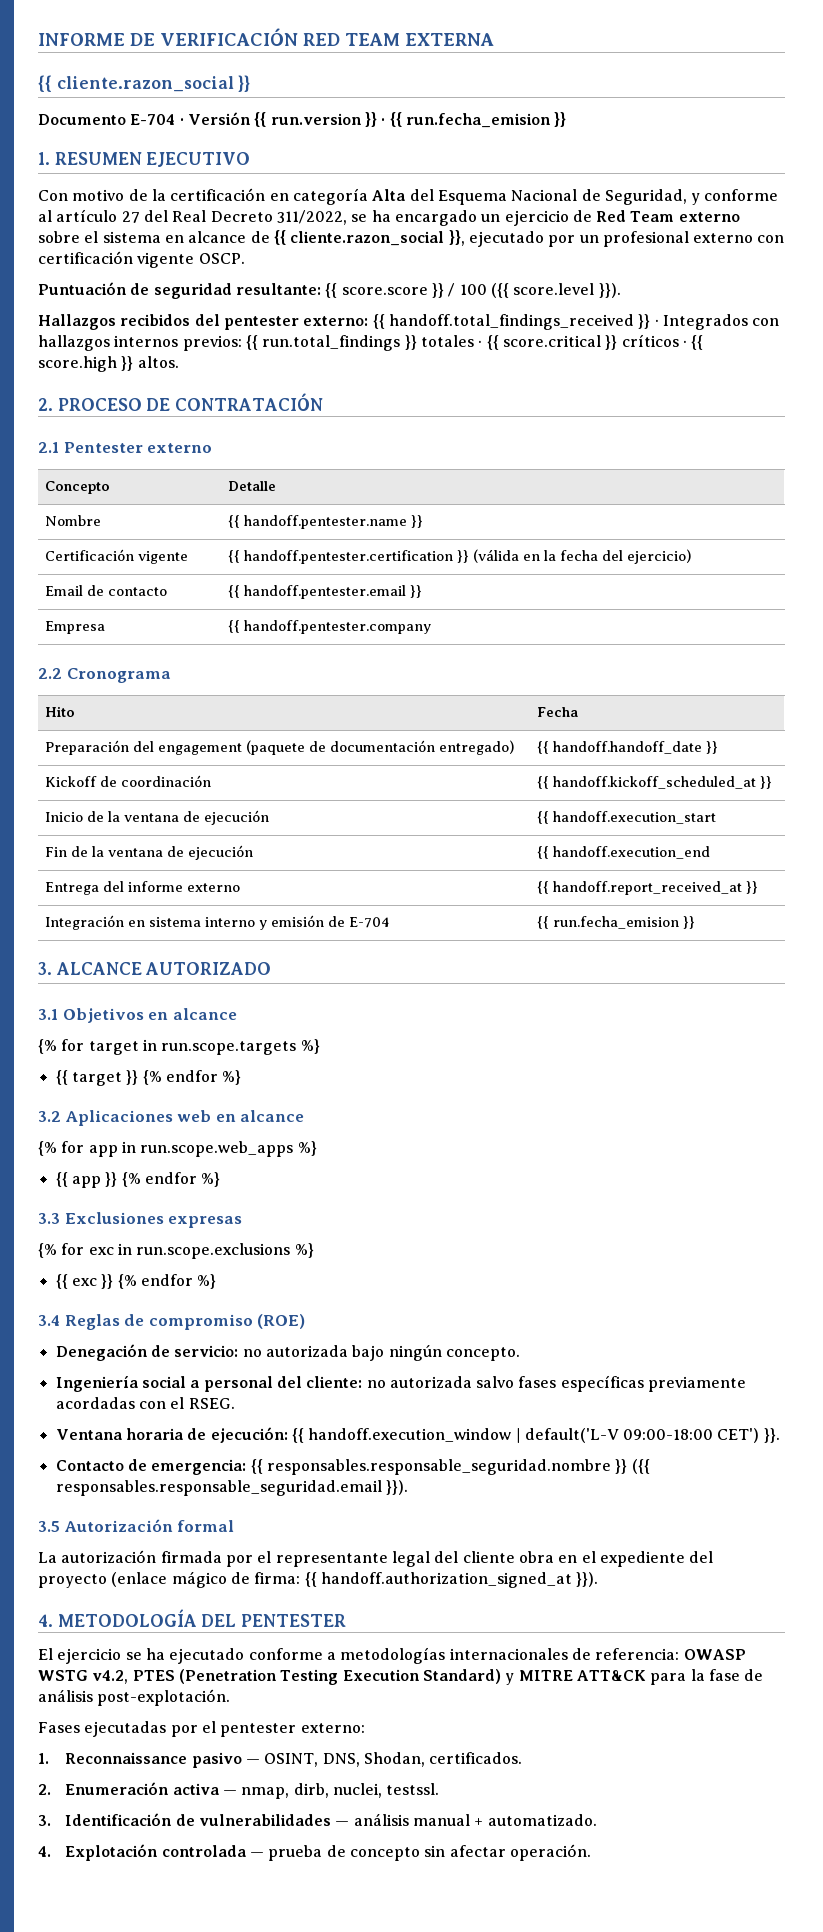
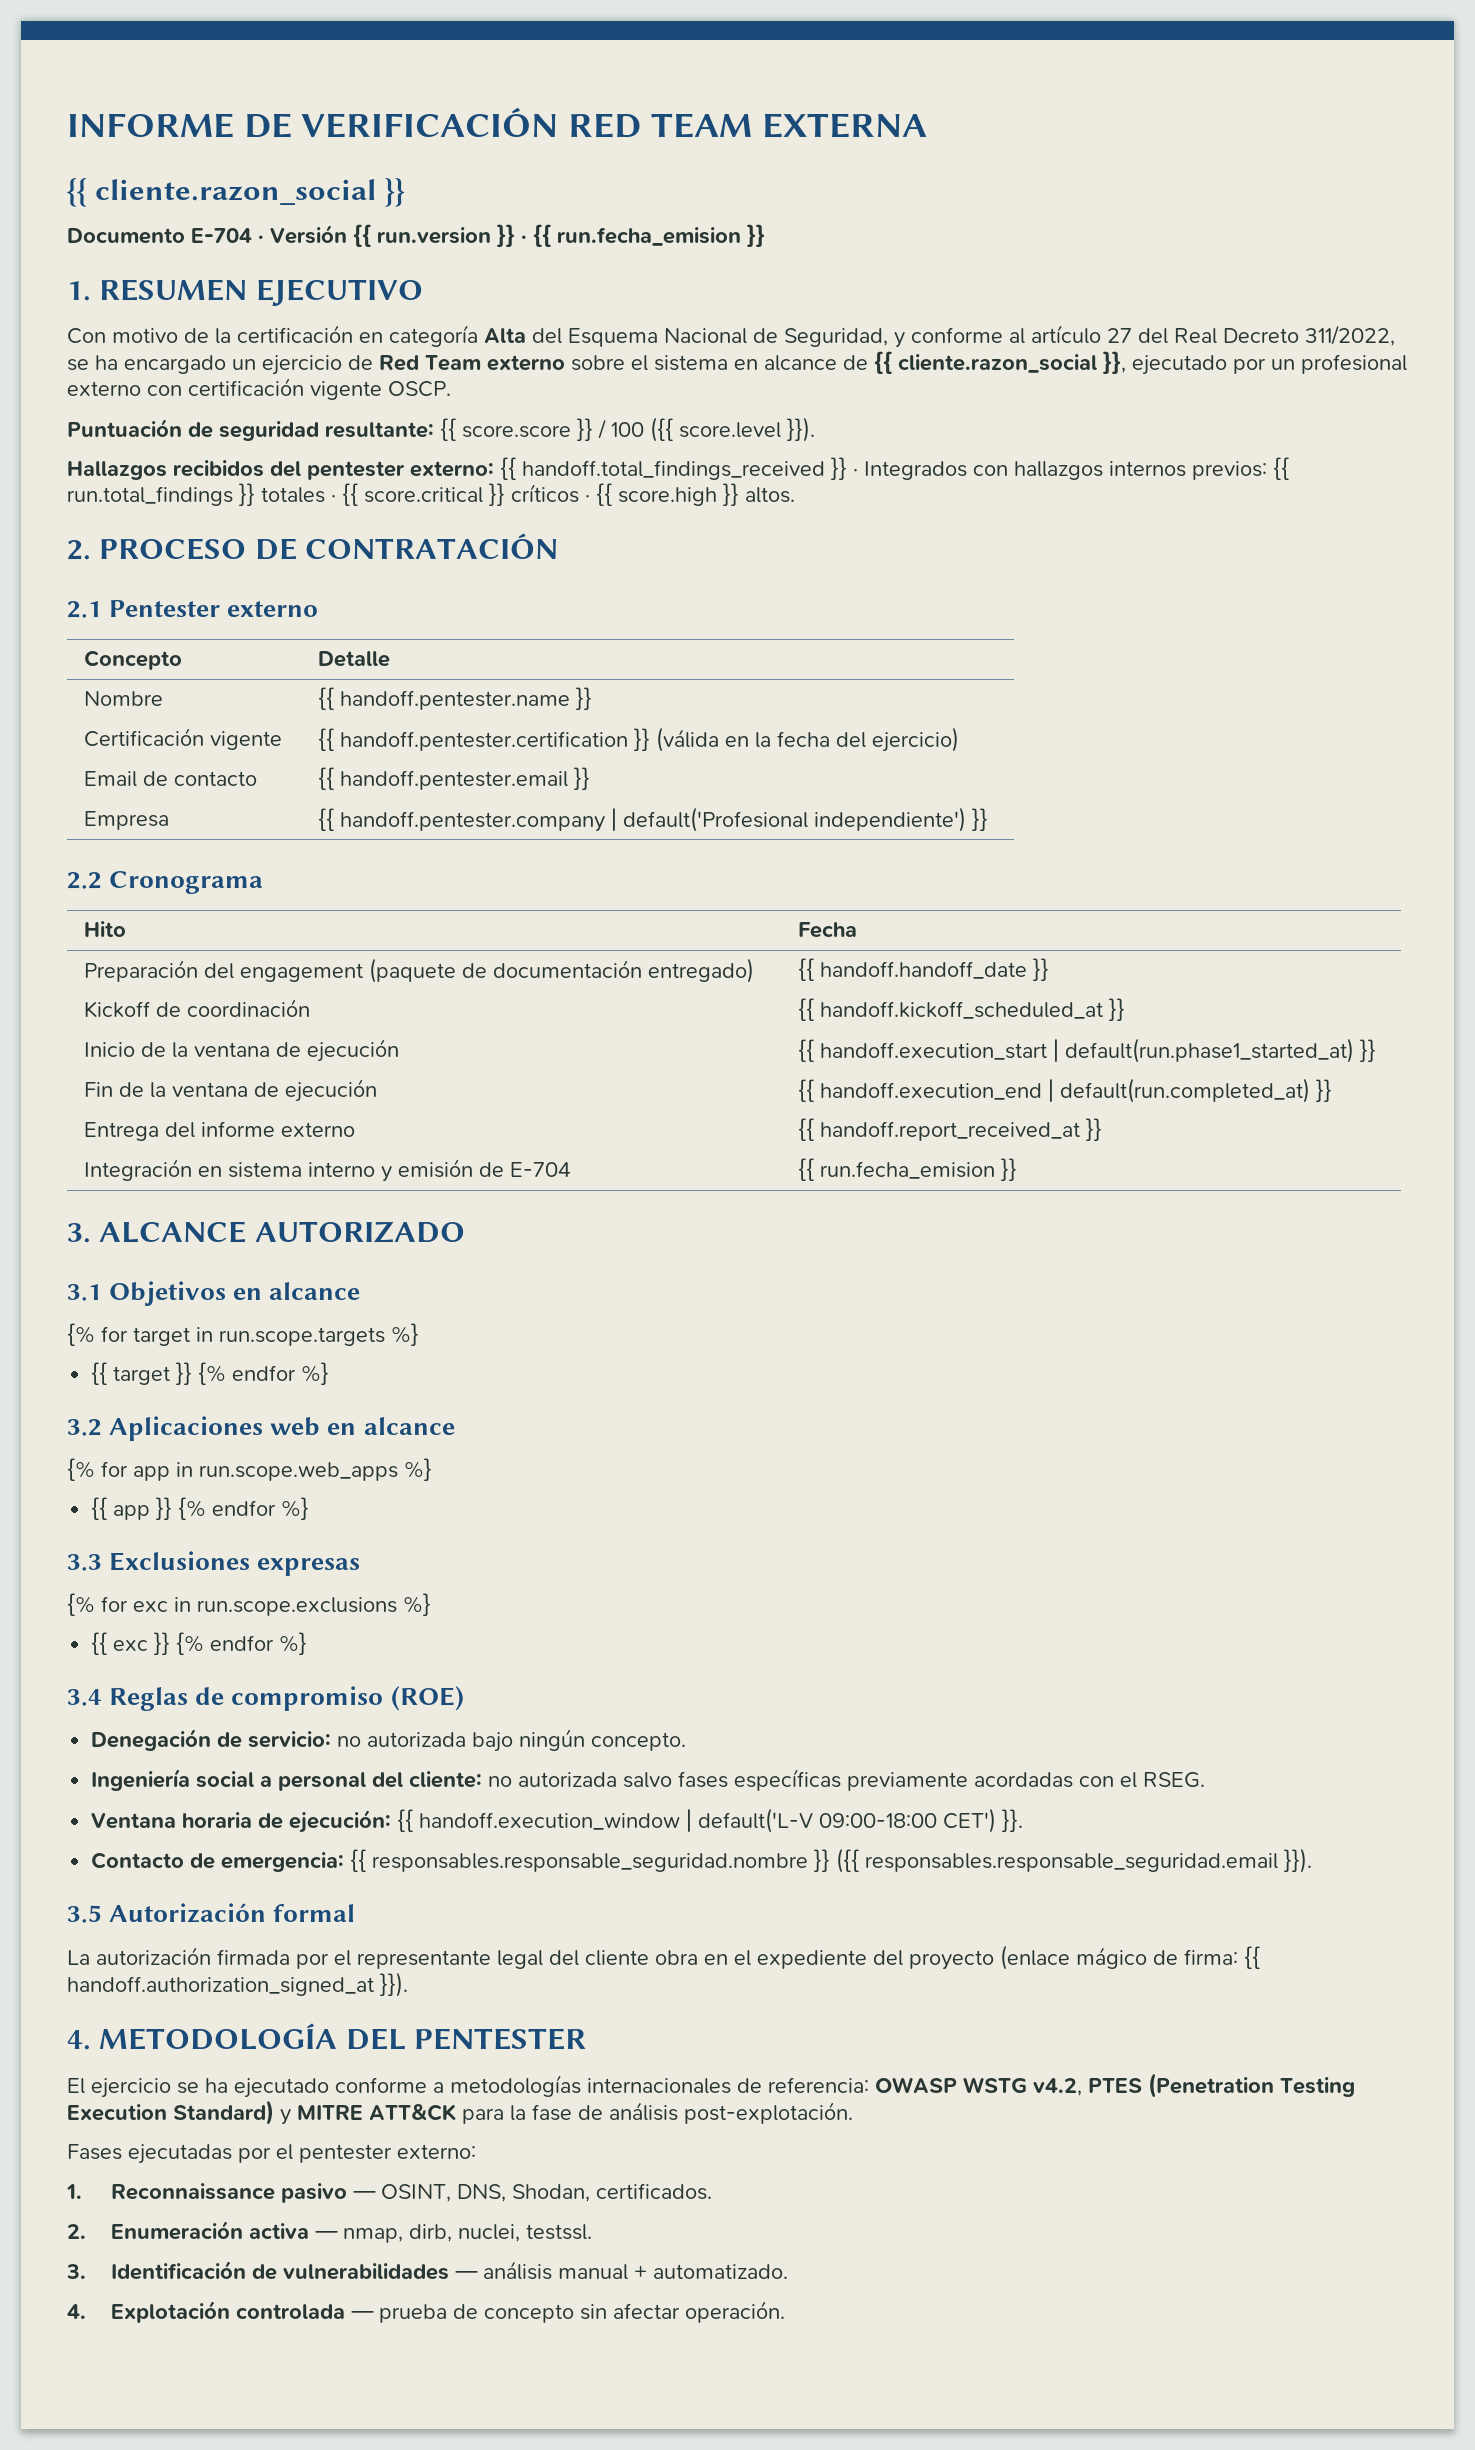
(432, 627) none -> [610,807,988,832] | default('Profesional independiente') }}
(717, 817) none -> [1052,1038,1376,1063] | default(run.phase1_started_at) }}
(711, 852) none -> [1047,1078,1332,1103] | default(run.completed_at) }}

